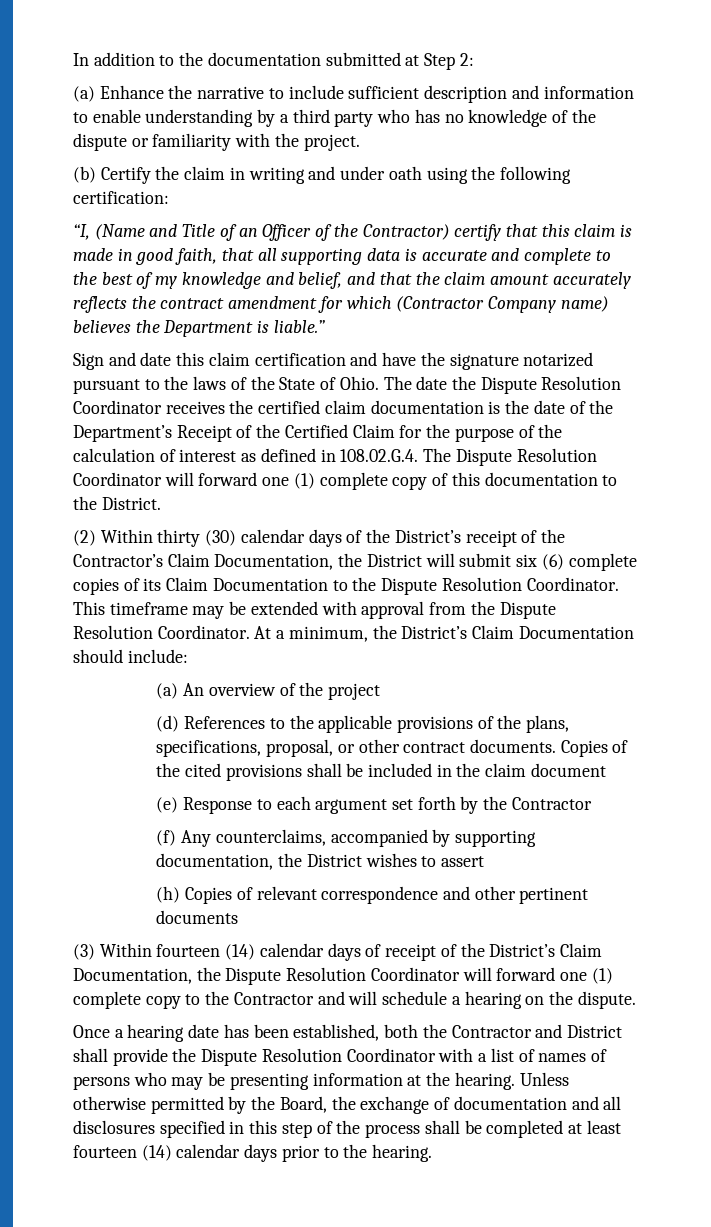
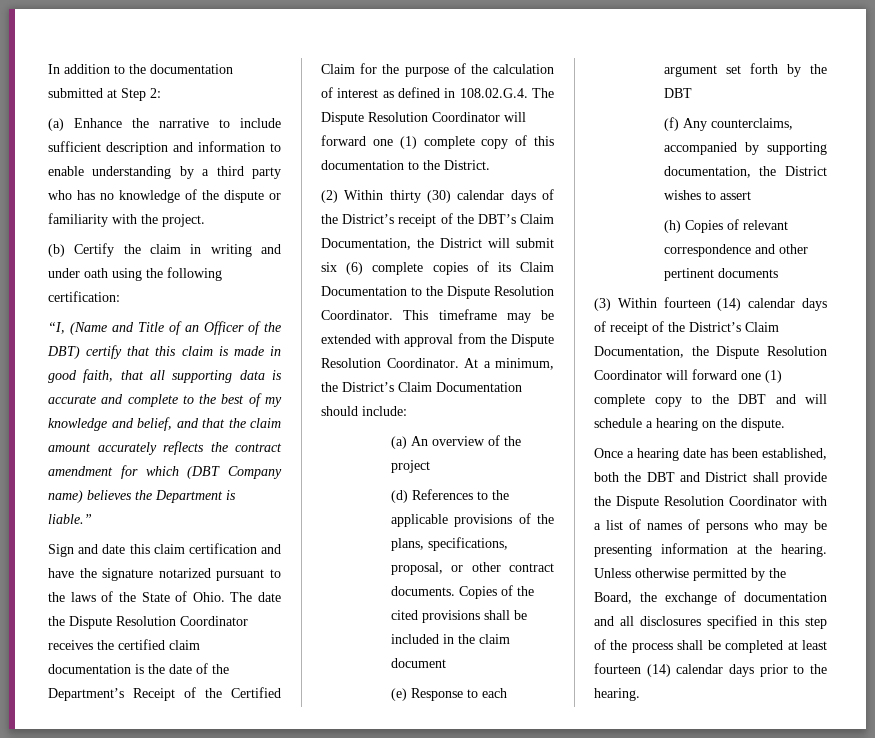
[362,224,450,240] Contractor) -> [47,346,80,359] DBT)
[396,296,485,312] (Contractor -> [187,466,221,479] (DBT
[73,554,163,567] Contractor’s -> [477,214,516,224] DBT’s
[511,797,592,810] Contractor -> [663,88,692,98] DBT
[233,992,314,1005] Contractor -> [738,394,766,404] DBT
[451,1025,532,1038] Contractor -> [646,472,675,482] DBT

